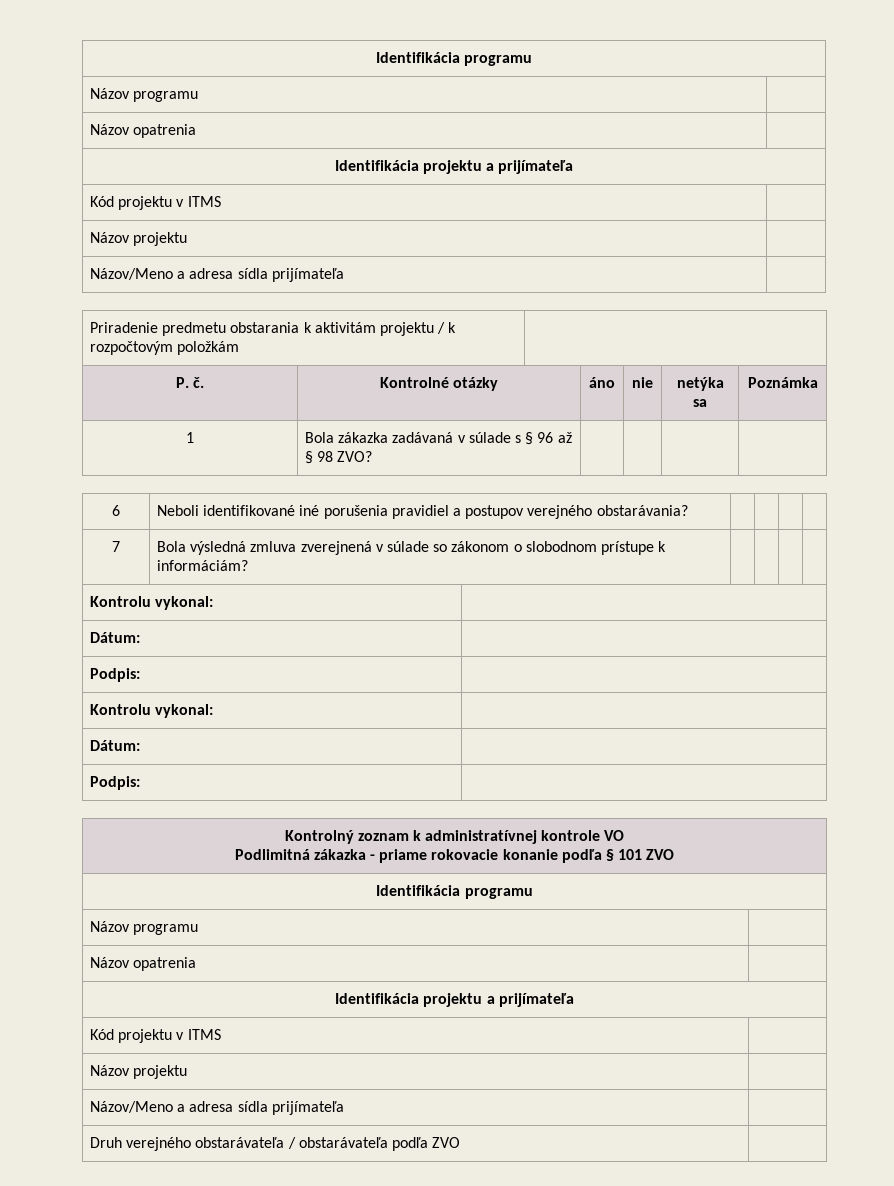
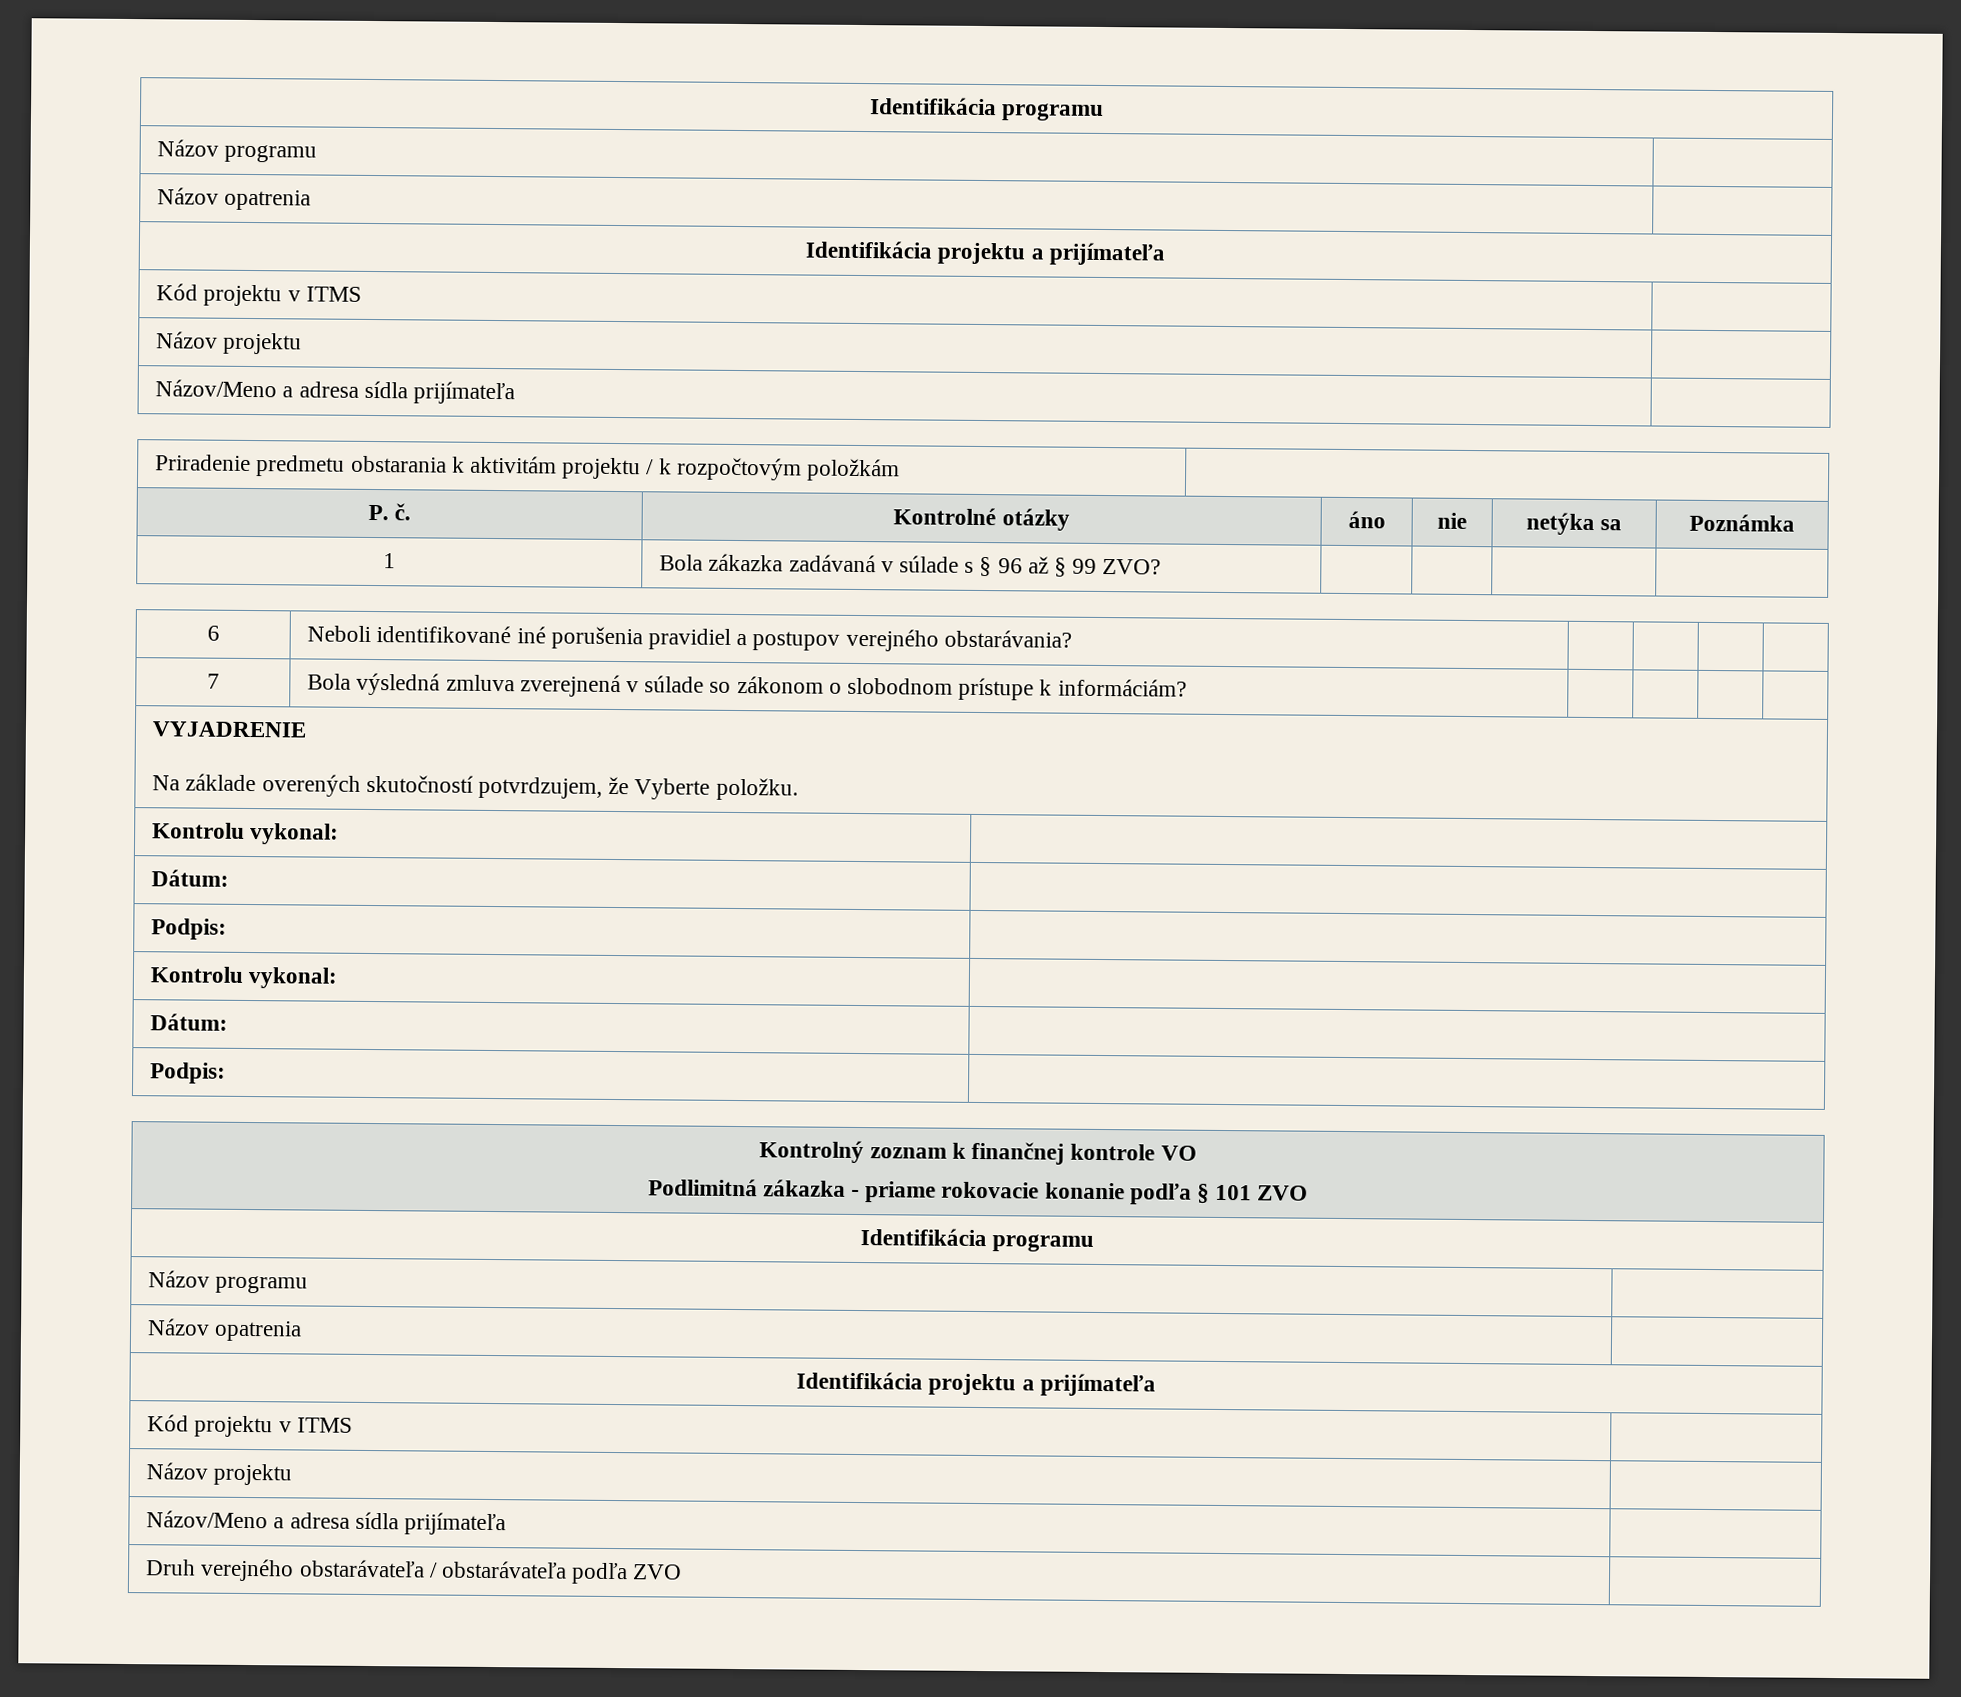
[317,451,334,462] 98 -> [1072,558,1098,574] 99
(249, 565) none -> [152,721,308,738] [152,773,799,801] // VYJADRENIE // Na základe overených skutočností potvrdzujem, že Vyberte položku.
[425,830,538,844] administratívnej -> [971,1141,1066,1165] finančnej

